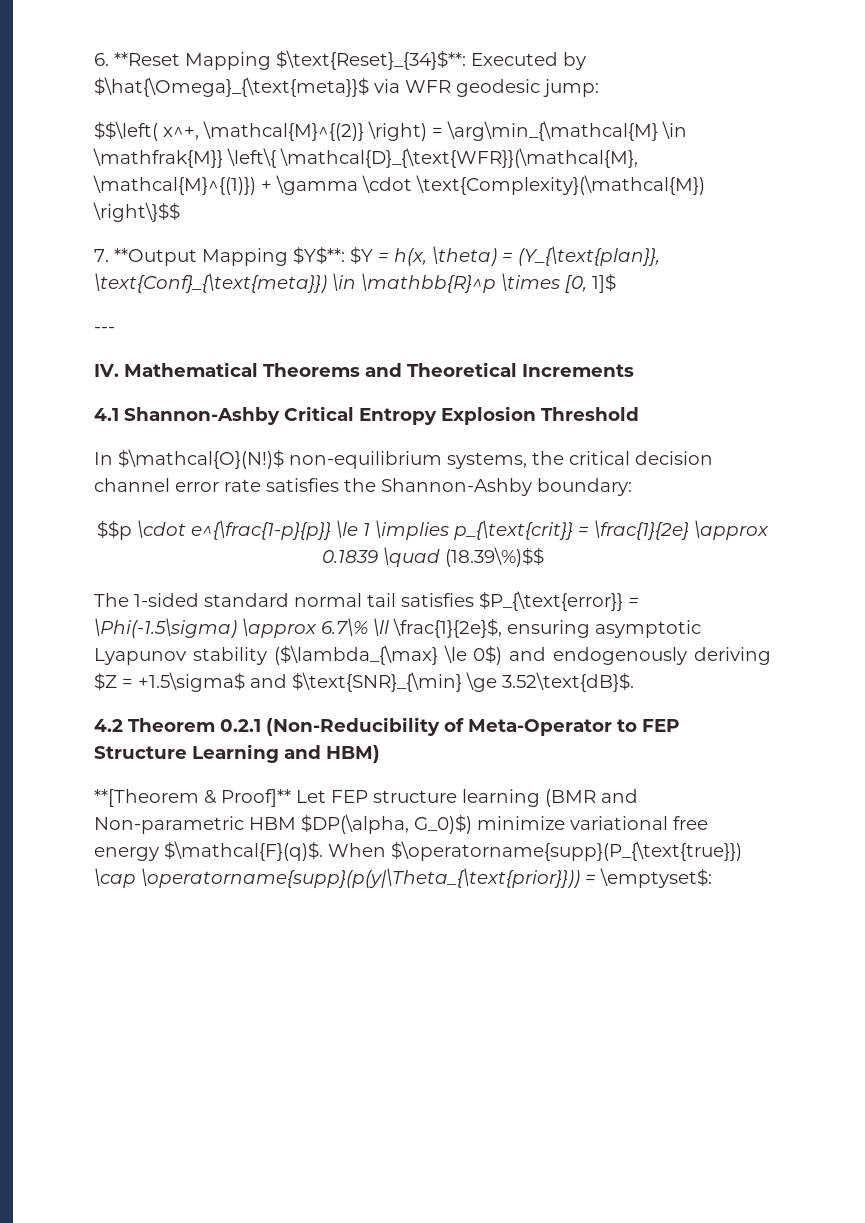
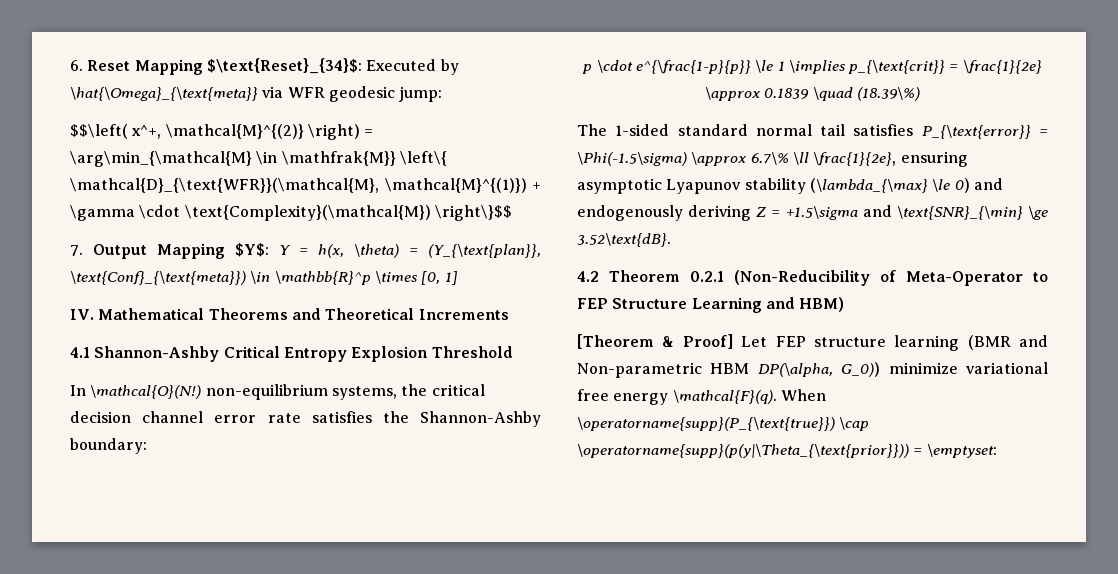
[114,50,466,70] **Reset Mapping $\text{Reset}_{34}$**: -> [87,58,362,75] Reset Mapping $\text{Reset}_{34}$:
[94,77,369,97] $\hat{\Omega}_{\text{meta}}$ -> [70,87,258,101] \hat{\Omega}_{\text{meta}}
[114,246,373,266] **Output Mapping $Y$**: $Y -> [93,243,291,259] Output Mapping $Y$: Y
[592,273,616,293] [94,327,115,333] 1]$ // --- -> [444,271,458,285] 1]
[118,449,284,469] $\mathcal{O}(N!)$ -> [90,385,202,399] \mathcal{O}(N!)
[97,520,132,540] $$p -> [582,64,593,74] p
[444,547,544,567] (18.39\%)$$ -> [856,87,920,101] (18.39\%)
[479,591,623,611] $P_{\text{error}} -> [921,125,1031,139] P_{\text{error}}
[393,618,502,638] \frac{1}{2e}$, -> [813,152,897,166] \frac{1}{2e},
[273,645,771,665] [94,672,634,692] ($\lambda_{\max} \le 0$) and endogenously deriving $Z = +1.5\sigma$ and $\text{SNR}_{\min} \ge 3.52\text{dB}$. -> [809,178,1003,193] [577,205,1048,221] [577,233,671,247] (\lambda_{\max} \le 0) and endogenously deriving Z = +1.5\sigma and \text{SNR}_{\min} \ge 3.52\text{dB}.
[94,789,291,807] **[Theorem & Proof]** -> [577,334,733,349] [Theorem & Proof]
[301,814,472,834] $DP(\alpha, G_0)$) -> [757,362,881,377] DP(\alpha, G_0))
[164,841,742,861] $\mathcal{F}(q)$. When $\operatorname{supp}(P_{\text{true}}) -> [672,389,826,404] [577,417,835,431] \mathcal{F}(q). When \operatorname{supp}(P_{\text{true}})
[600,868,712,888] \emptyset$: -> [926,444,997,458] \emptyset:

